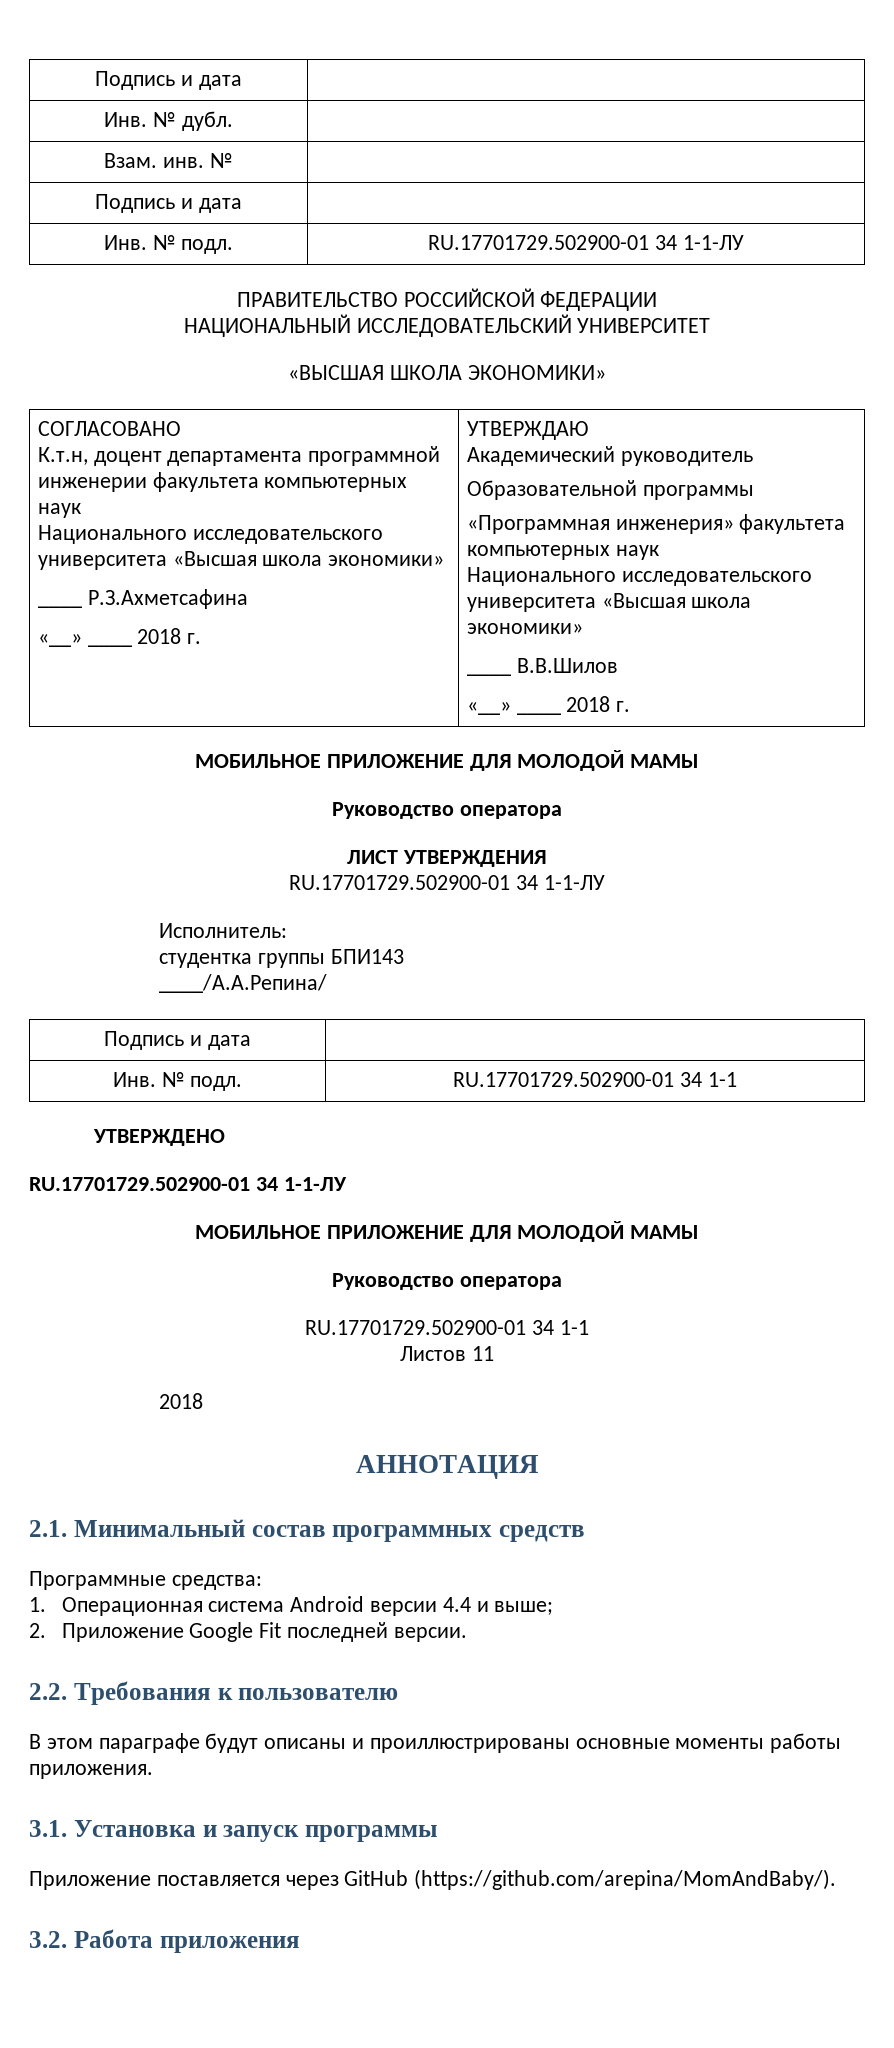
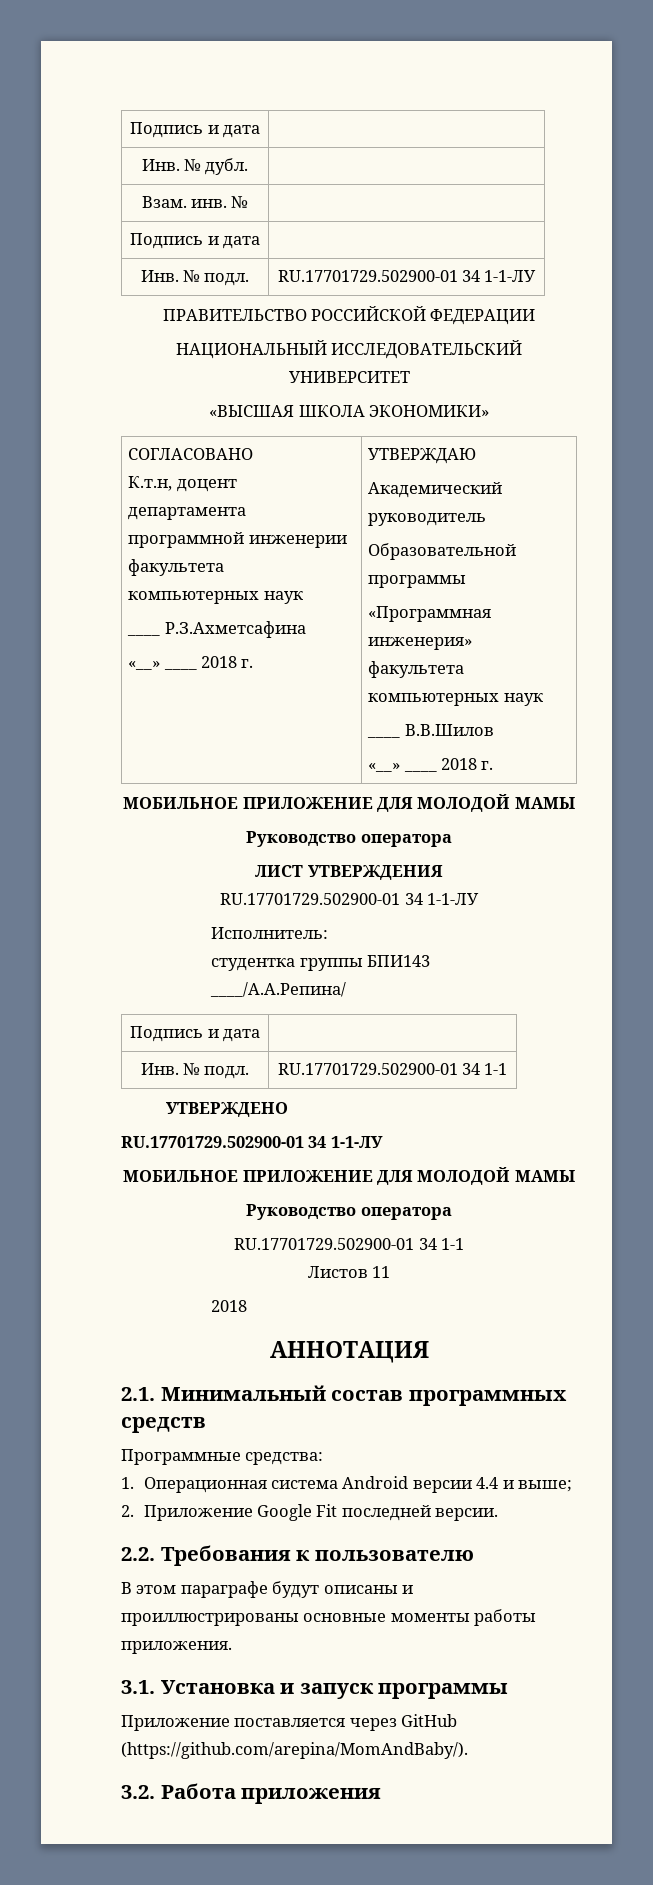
[37,525,383,544] [37,551,445,570] // Национального исследовательского университета «Высшая школа экономики» -> (303, 597) none
[466,567,812,586] [466,593,752,612] [466,623,583,634] // Национального исследовательского университета «Высшая школа экономики» -> (543, 699) none

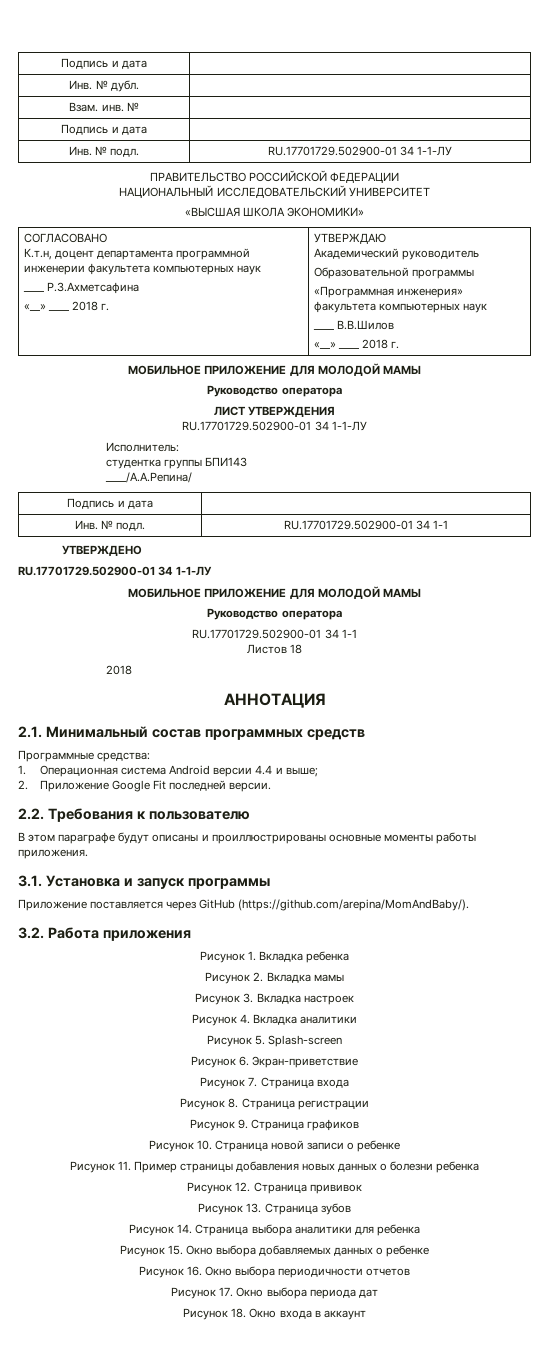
[372,1266,391,1278] 11 -> [290,644,303,654] 18
(382, 1796) none -> [199,951,350,963] [205,972,344,984] [195,993,354,1005] [191,1014,358,1026] [206,1035,343,1047] [190,1056,359,1068] [200,1077,349,1089] [180,1098,369,1110] [189,1119,360,1131] [148,1140,401,1152] [69,1161,480,1173] [187,1182,362,1194] [198,1203,351,1215] [129,1224,420,1236] [119,1245,430,1257] [138,1266,411,1278] [171,1287,378,1299] [183,1308,366,1320] // Рисунок 1. Вкладка ребенка // Рисунок 2. Вкладка мамы // Рисунок 3. Вкладка настроек // Рисунок 4. Вкладка аналитики // Рисунок 5. Splash-screen // Рисунок 6. Экран-приветствие // Рисунок 7. Страница входа // Рисунок 8. Страница регистрации // Рисунок 9. Страница графиков // Рисунок 10. Страница новой записи о ребенке // Рисунок 11. Пример страницы добавления новых данных о болезни ребенка // Рисунок 12. Страница прививок // Рисунок 13. Страница зубов // Рисунок 14. Страница выбора аналитики для ребенка // Рисунок 15. Окно выбора добавляемых данных о ребенке // Рисунок 16. Окно выбора периодичности отчетов // Рисунок 17. Окно выбора периода дат // Рисунок 18. Окно входа в аккаунт

